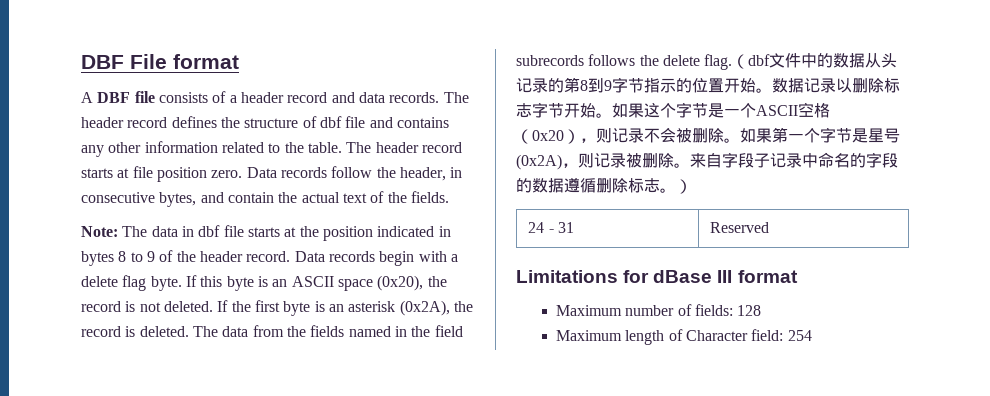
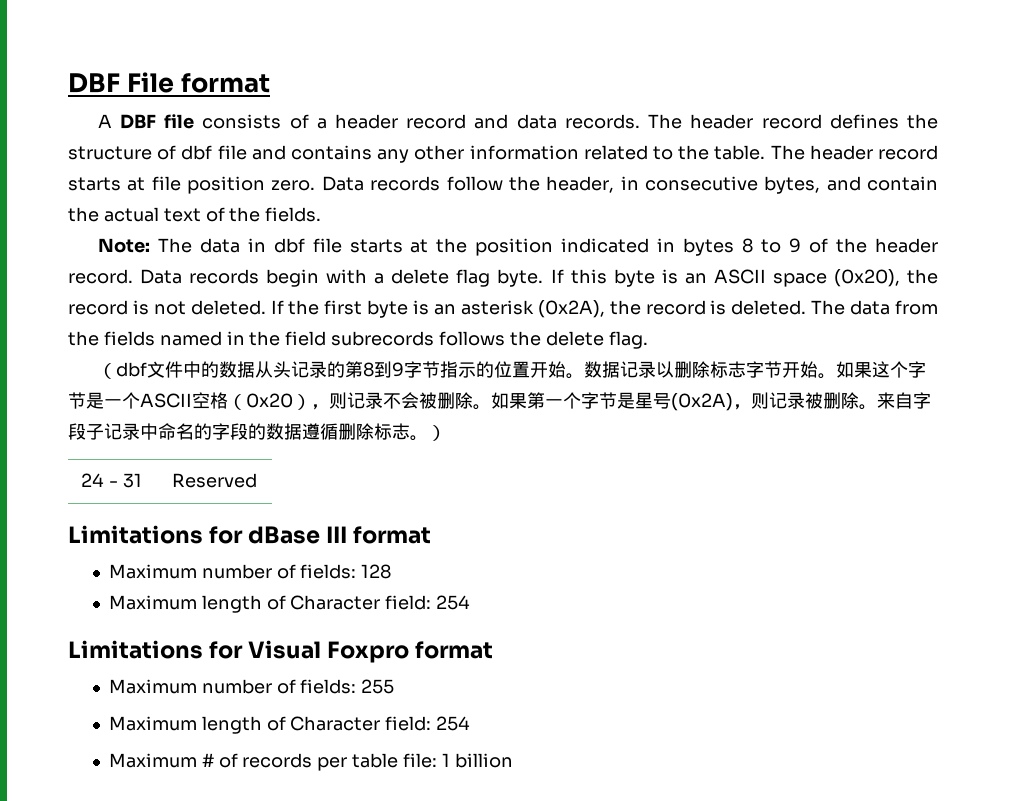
(733, 62) none -> (648, 340) //
(812, 335) none -> [68,640,494,663] [108,679,395,694] [108,716,471,734] [108,753,513,771] // Limitations for Visual Foxpro format // Maximum number of fields: 255 // Maximum length of Character field: 254 // Maximum # of records per table file: 1 billion

